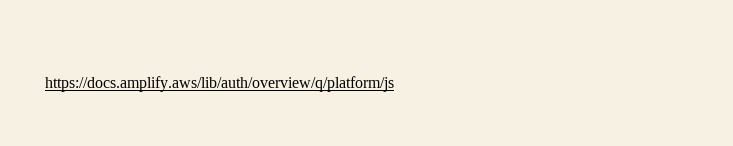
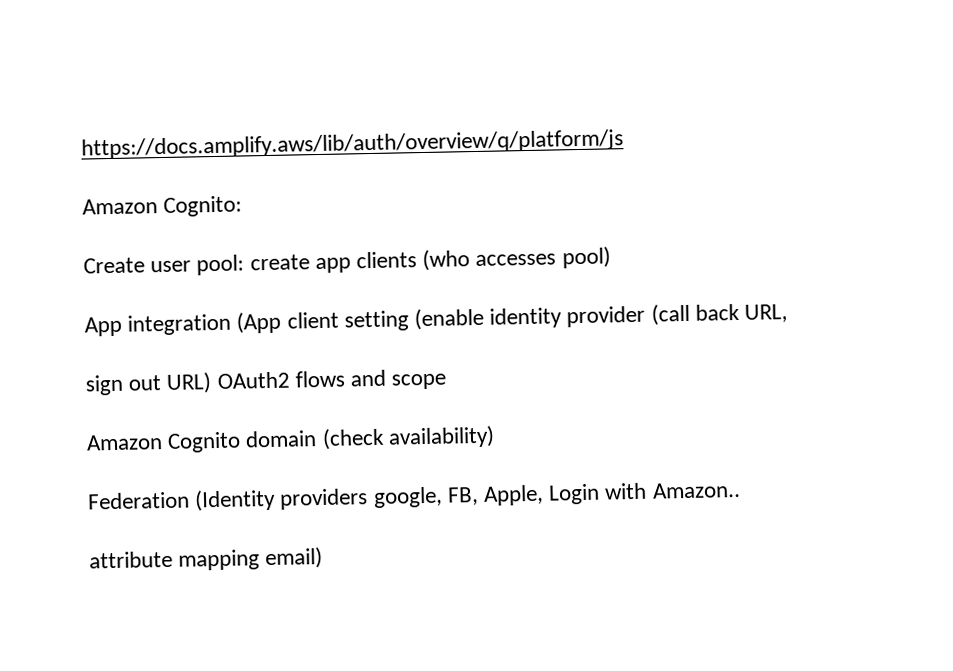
(394, 84) none -> [82,195,243,217] [83,246,611,276] [84,303,789,337] [85,369,448,396] [86,425,495,453] [87,481,741,512] [89,546,324,571] // Amazon Cognito: // Create user pool: create app clients (who accesses pool) // App integration (App client setting (enable identity provider (call back URL, // sign out URL) OAuth2 flows and scope // Amazon Cognito domain (check availability) // Federation (Identity providers google, FB, Apple, Login with Amazon.. // attribute mapping email)

